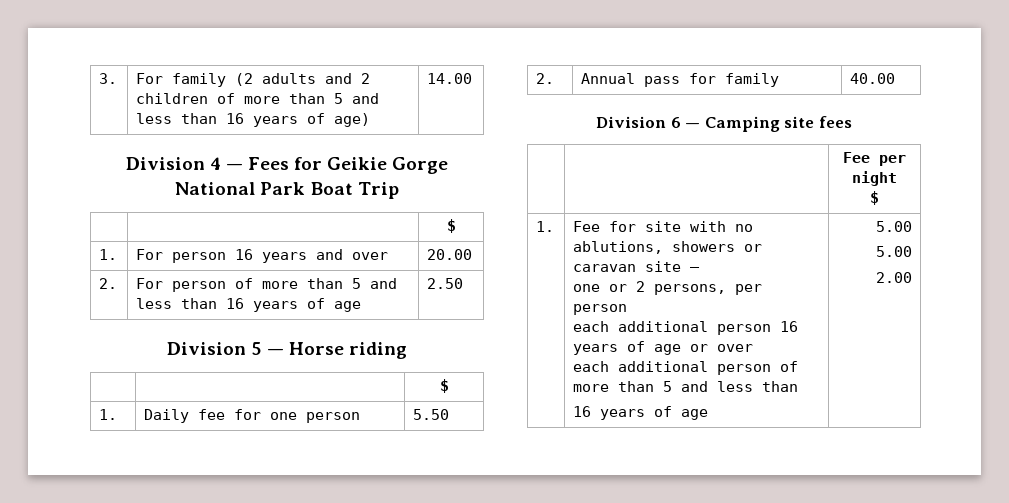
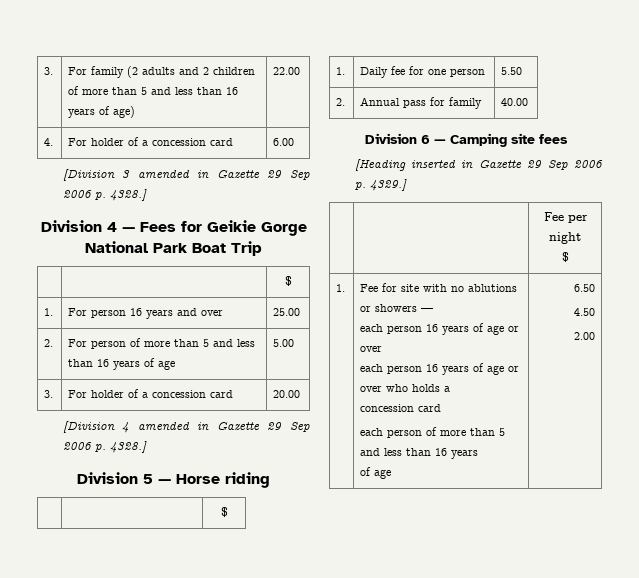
[427,73,473,84] 14.00 -> [273,67,301,75] [44,138,54,146] [68,137,234,146] [273,138,295,146] [62,169,310,181] [62,189,147,201] 22.00 // 4. | For holder of a concession card | 6.00 // [Division 3 amended in Gazette 29 Sep 2006 p. 4328.]
[427,249,473,260] 20.00 -> [273,308,301,316] 25.00
[427,278,464,289] 2.50 -> [273,339,295,347] [44,390,54,398] [68,389,234,398] [273,390,301,398] [62,421,310,433] [62,441,147,453] 5.00 // 3. | For holder of a concession card | 20.00 // [Division 4 amended in Gazette 29 Sep 2006 p. 4328.]
(852, 122) none -> [354,159,603,171] [354,179,407,191] // [Heading inserted in Gazette 29 Sep 2006 p. 4329.]
[573,241,763,254] [573,261,701,272] [573,281,763,295] [573,304,628,315] [573,321,709,332] ablutions, showers or caravan site — // one or 2 persons, per person // each additional -> [468,284,518,292] [360,304,434,312] [360,324,384,332] ablutions or showers — // each
[618,361,799,375] [573,381,799,392] [573,406,709,420] [875,221,912,232] [875,246,912,257] additional person of more than 5 and less than // 16 years of age | 5.00 // 5.00 -> [387,363,520,375] [360,384,451,392] [360,404,442,412] [360,427,506,438] [360,448,479,459] [360,467,392,479] [573,284,595,292] [573,308,595,316] person 16 years of age or over who holds a // concession card // each person of more than 5 and less than 16 years // of age | 6.50 // 4.50

